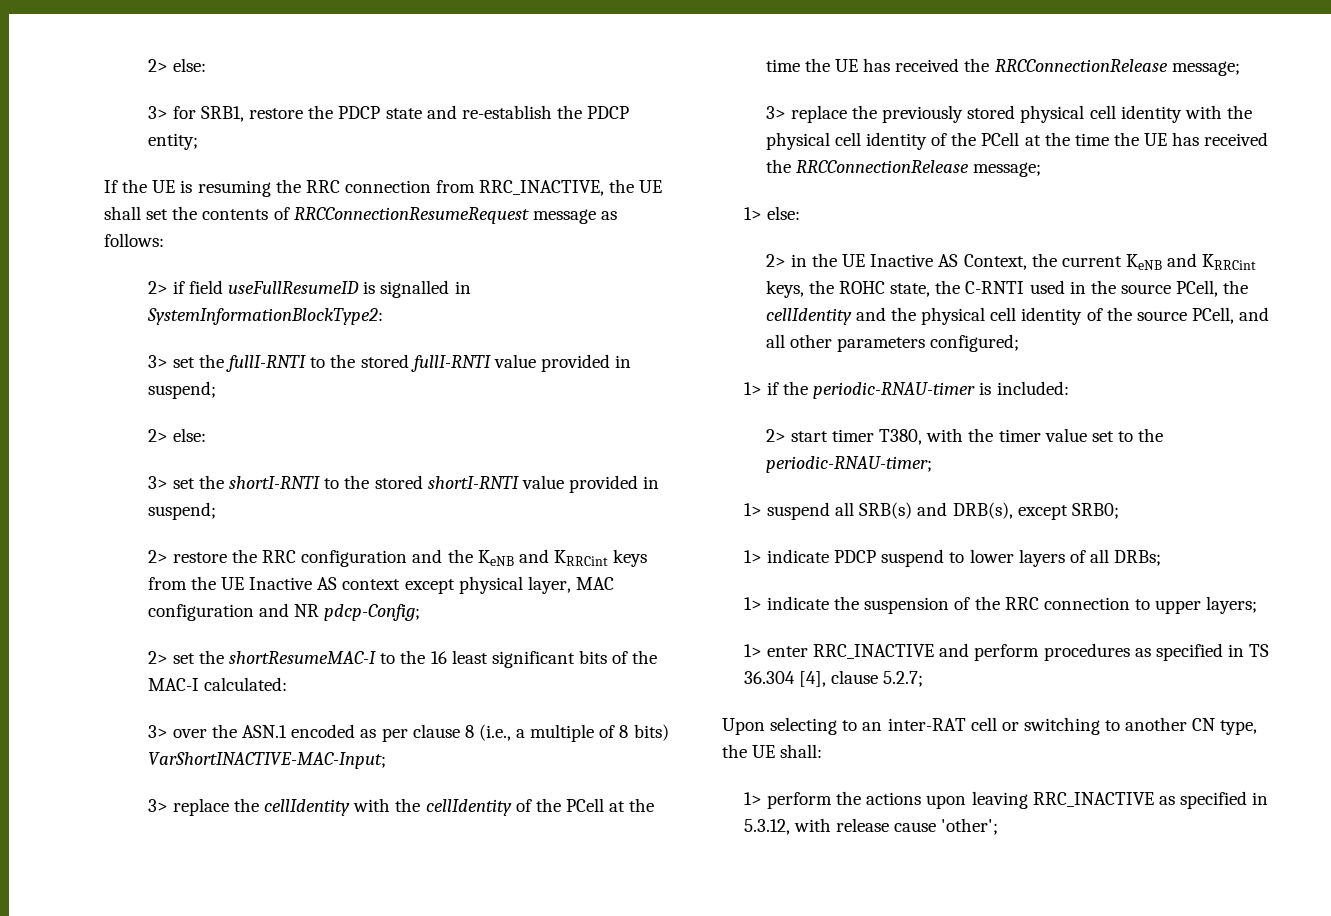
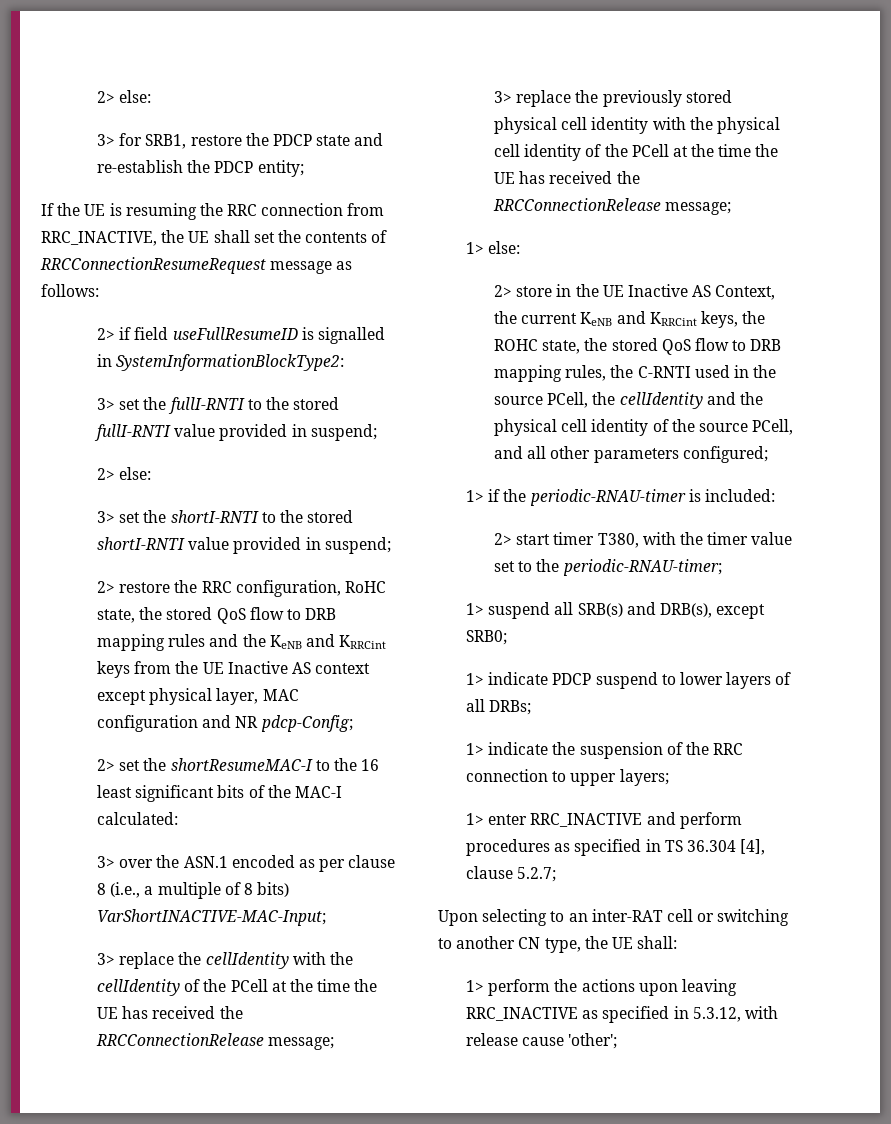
[301,550,408,567] configuration -> [235,580,386,597] [97,607,337,624] [97,634,206,651] configuration, RoHC state, the stored QoS flow to DRB mapping rules
(786, 260) none -> [516,286,553,297] store
(961, 287) none -> [611,338,782,355] [494,365,634,382] stored QoS flow to DRB mapping rules, the

